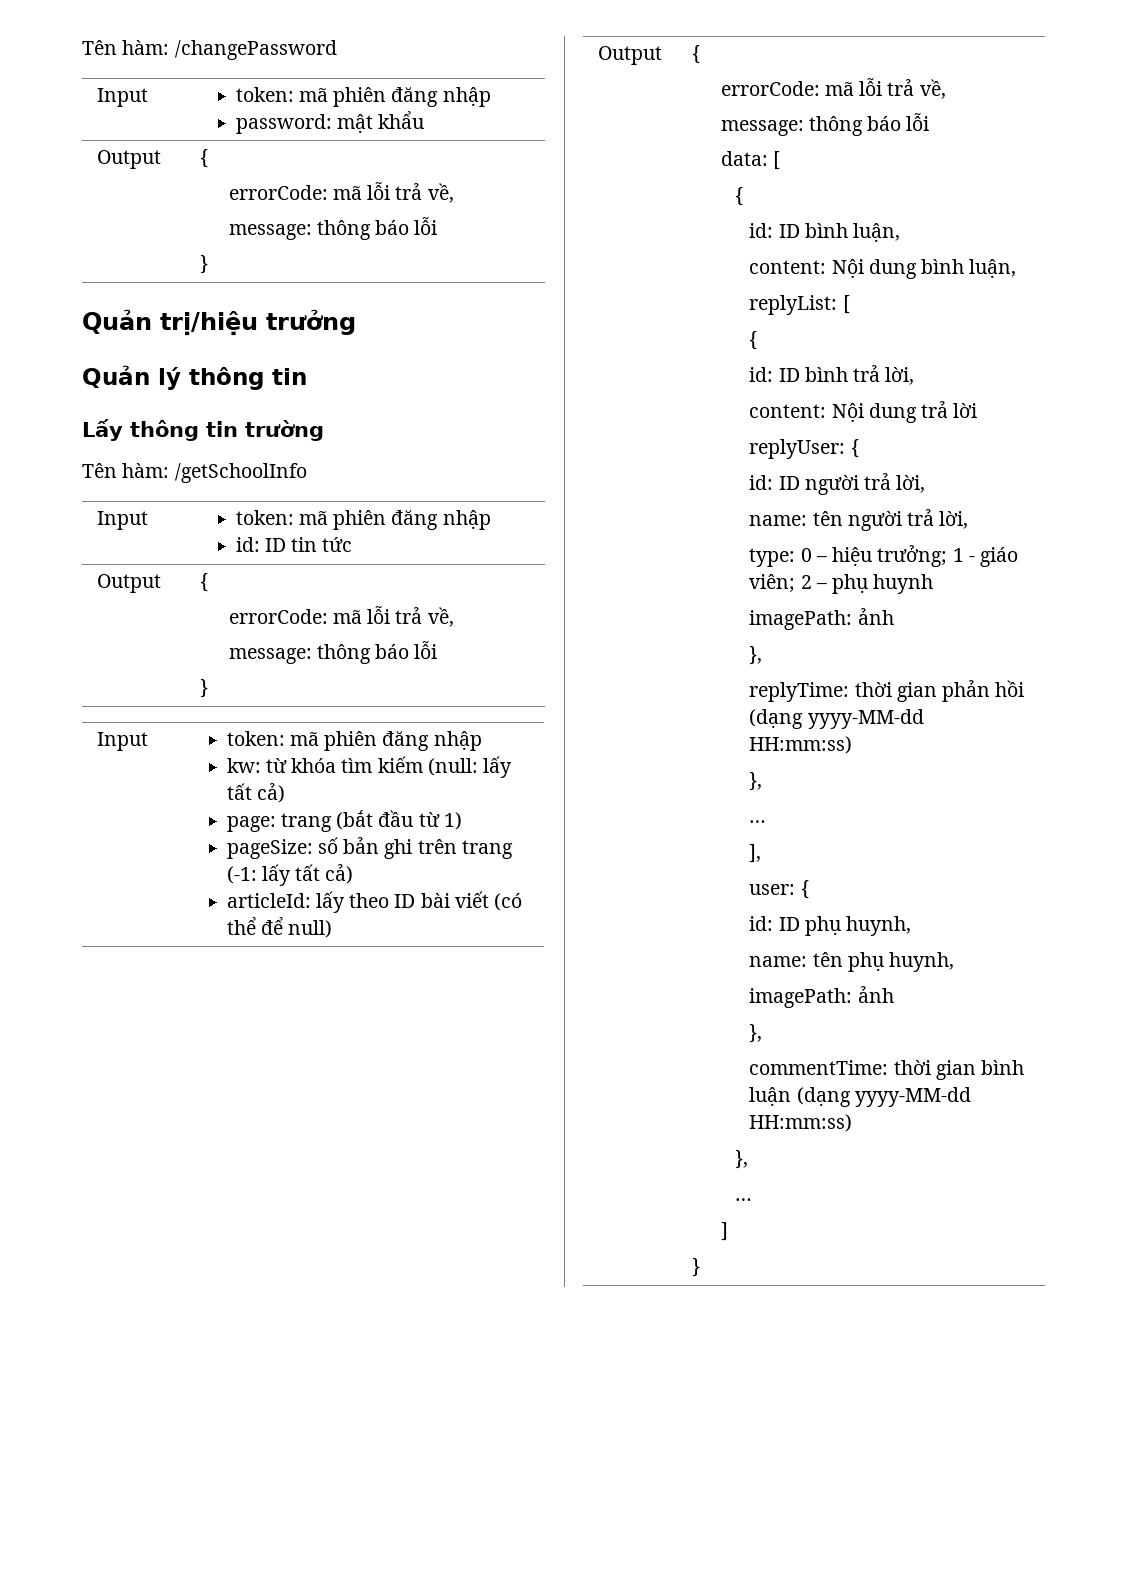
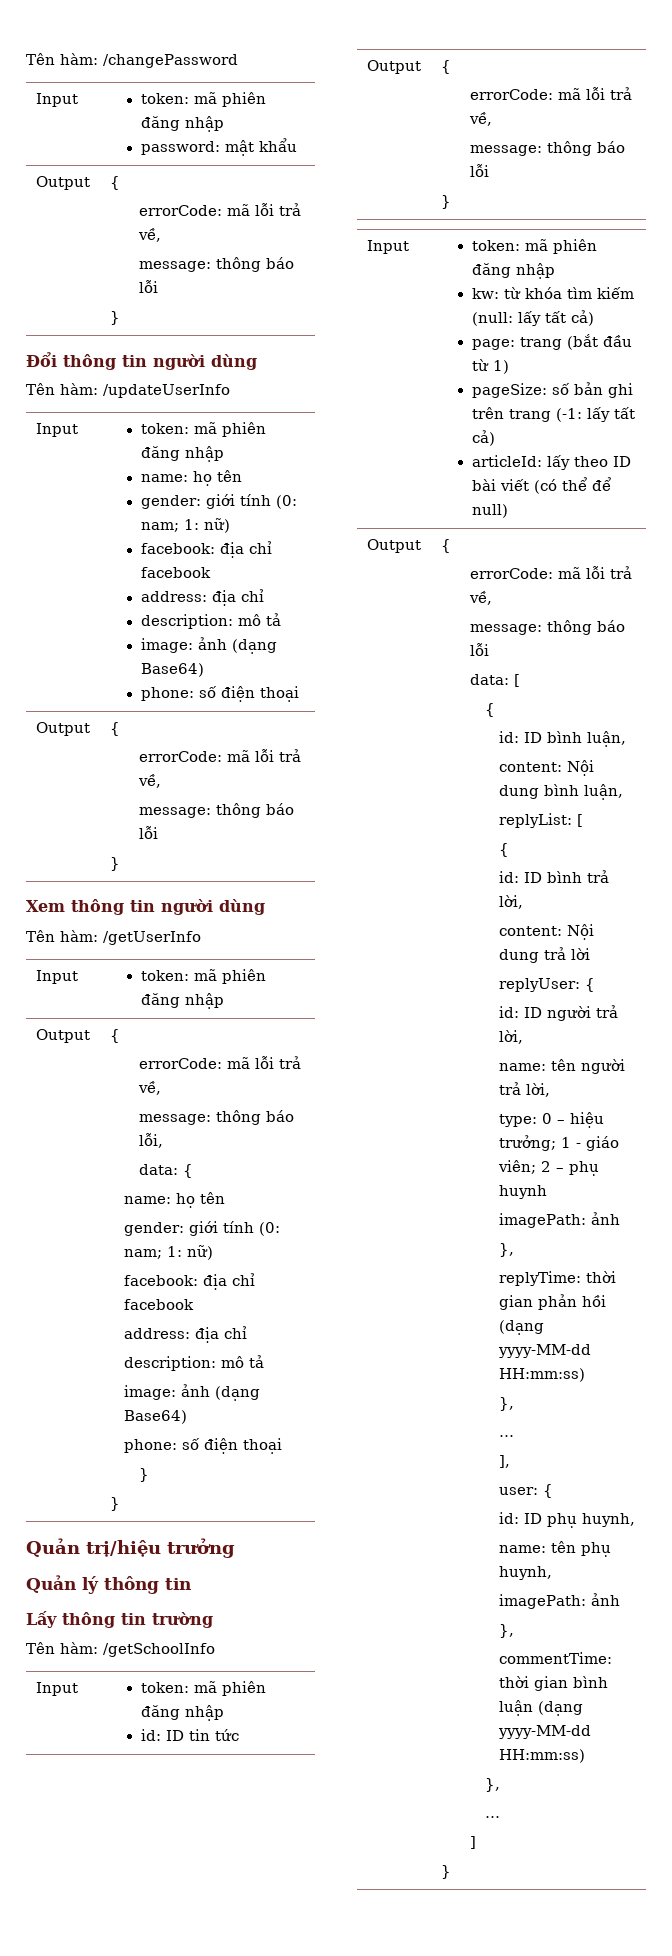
(208, 264) none -> [26,352,257,370] [26,383,230,398] [35,423,78,437] [140,422,266,437] [140,446,224,462] [140,470,242,486] [140,494,297,509] [140,518,230,533] [140,541,272,558] [140,567,211,578] [140,589,264,606] [140,613,281,629] [140,637,277,654] [140,663,204,677] [140,686,299,702] [35,722,90,736] [109,722,120,736] [139,749,302,762] [138,774,162,788] [139,803,295,818] [139,826,159,839] [109,857,120,871] [26,899,265,915] [26,930,201,945] [35,970,78,984] [140,969,266,984] [140,993,224,1009] [35,1029,90,1043] [109,1029,120,1043] [139,1056,302,1069] [138,1081,162,1095] [139,1110,295,1125] [139,1133,164,1148] [139,1164,194,1178] [124,1192,226,1208] [124,1221,281,1236] [124,1245,214,1260] [124,1273,256,1290] [124,1299,195,1310] [124,1326,248,1343] [124,1355,265,1371] [124,1384,261,1401] [124,1410,188,1424] [124,1438,283,1454] [139,1468,150,1482] [109,1497,120,1511] // Đổi thông tin người dùng // Tên hàm: /updateUserInfo // Input | token: mã phiên đăng nhập // name: họ tên // gender: giới tính (0: nam; 1: nữ) // facebook: địa chỉ facebook // address: địa chỉ // description: mô tả // image: ảnh (dạng Base64) // phone: số điện thoại // Output | { // errorCode: mã lỗi trả về, // message: thông báo lỗi // } // Xem thông tin người dùng // Tên hàm: /getUserInfo // Input | token: mã phiên đăng nhập // Output | { // errorCode: mã lỗi trả về, // message: thông báo lỗi, // data: { // name: họ tên // gender: giới tính (0: nam; 1: nữ) // facebook: địa chỉ facebook // address: địa chỉ // description: mô tả // image: ảnh (dạng Base64) // phone: số điện thoại // } // }

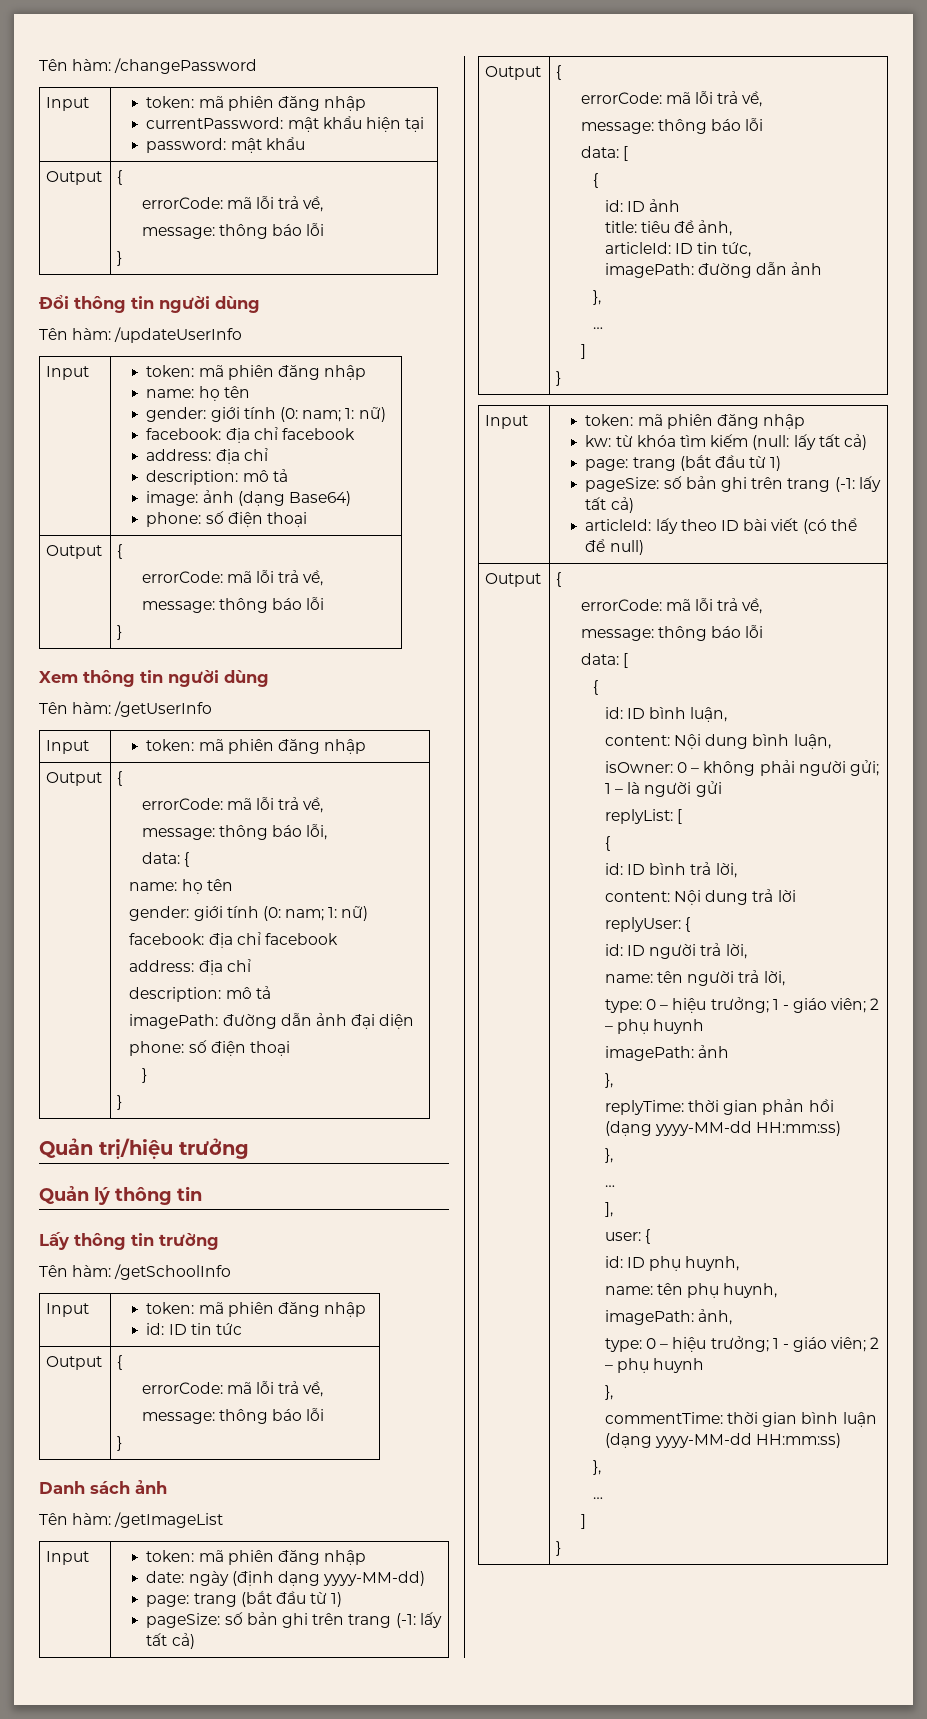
(224, 124) none -> [146,116,425,132] // currentPassword: mật khẩu hiện tại
[124,1384,261,1401] [124,1410,188,1424] image: ảnh (dạng Base64) -> [129,1013,415,1029] imagePath: đường dẫn ảnh đại diện
(451, 202) none -> [39,1480,167,1494] [39,1512,224,1528] [46,1551,90,1565] [146,1550,367,1565] [146,1571,426,1586] [146,1591,343,1607] [146,1612,442,1628] [146,1633,195,1649] [485,66,542,80] [556,65,562,80] [580,91,763,107] [580,118,764,134] [580,146,628,161] [592,173,598,188] [604,199,681,212] [604,220,733,236] [604,242,752,257] [604,262,823,278] [592,290,601,305] [592,327,603,329] [580,344,586,359] [556,371,562,386] // Danh sách ảnh // Tên hàm: /getImageList // Input | token: mã phiên đăng nhập // date: ngày (định dạng yyyy-MM-dd) // page: trang (bắt đầu từ 1) // pageSize: số bản ghi trên trang (-1: lấy tất cả) // Output | { // errorCode: mã lỗi trả về, // message: thông báo lỗi // data: [ // { // id: ID ảnh // title: tiêu đề ảnh, // articleId: ID tin tức, // imagePath: đường dẫn ảnh // }, // … // ] // }
(624, 792) none -> [604,760,879,776] [604,781,722,797] // isOwner: 0 – không phải người gửi; 1 – là người gửi
[591,1593,621,1606] ảnh -> [698,1309,733,1325] [604,1336,880,1352] [604,1358,705,1373] ảnh, // type: 0 – hiệu trưởng; 1 - giáo viên; 2 – phụ huynh

